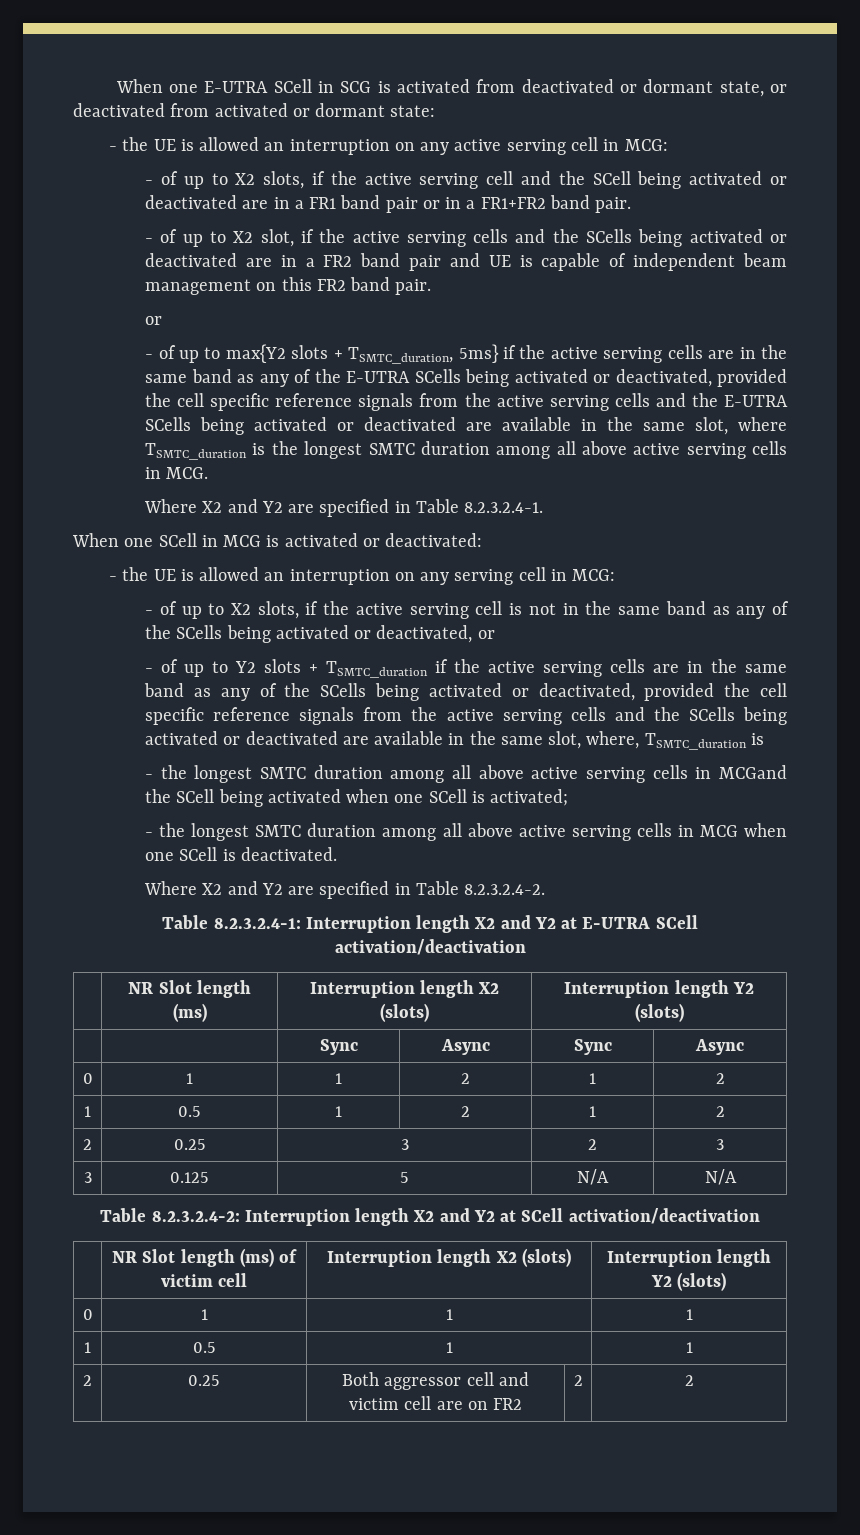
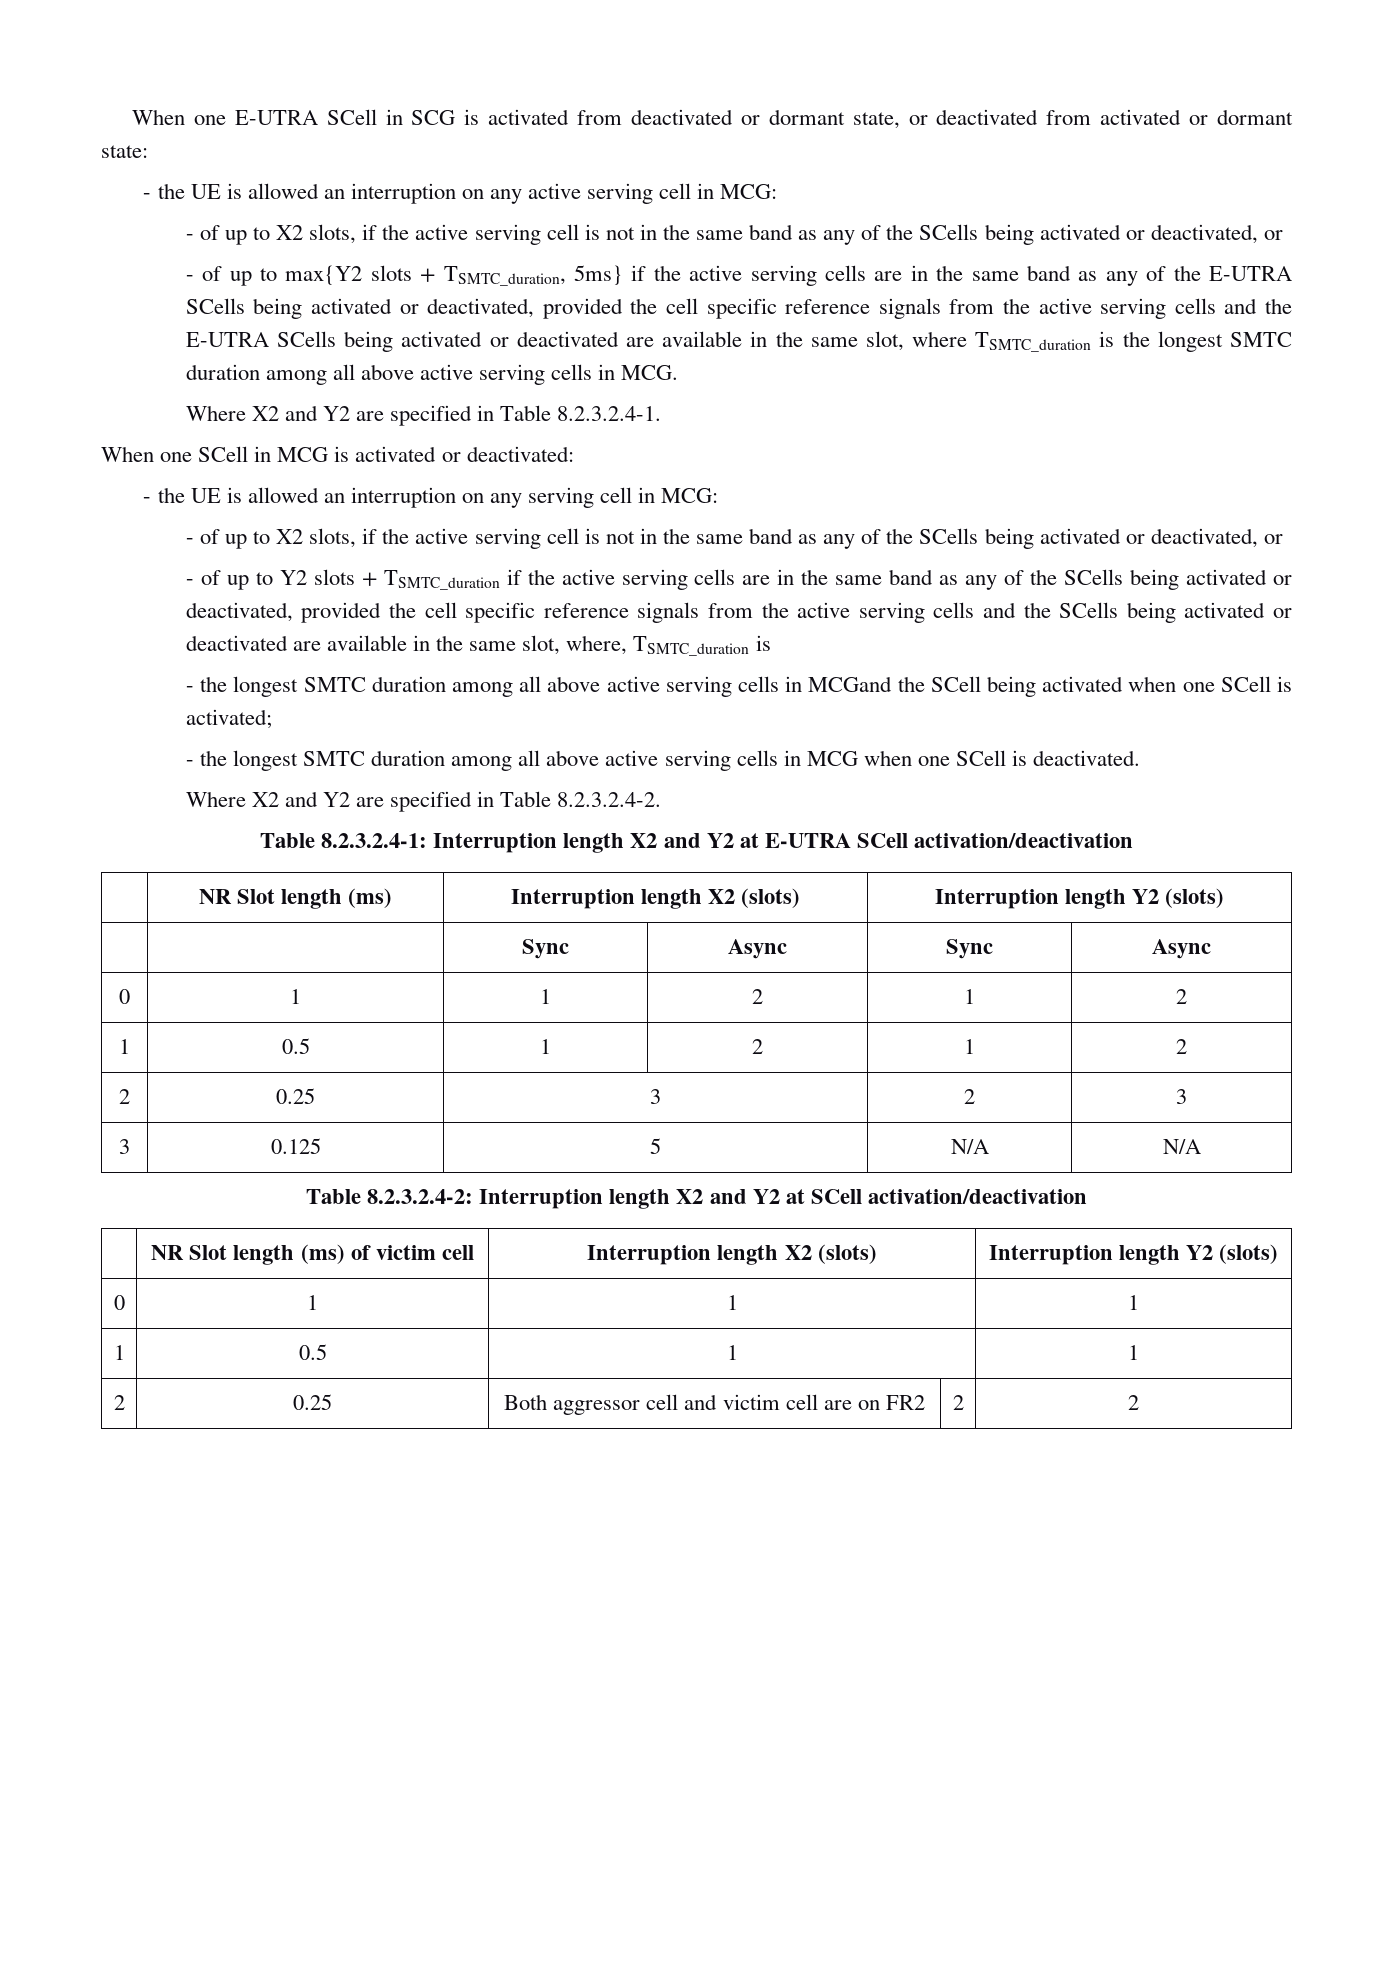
[520,171,788,189] [145,195,632,213] [145,229,788,247] [145,253,787,271] [145,277,432,295] and the SCell being activated or deactivated are in a FR1 band pair or in a FR1+FR2 band pair. // - of up to X2 slot, if the active serving cells and the SCells being activated or deactivated are in a FR2 band pair and UE is capable of independent beam management on this FR2 band pair. // -> [584,224,1258,245] is not in the same band as any of the SCells being activated or deactivated,

